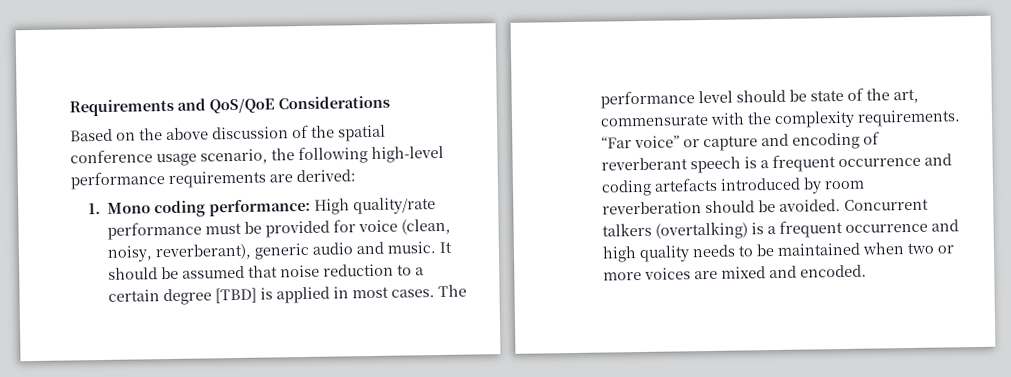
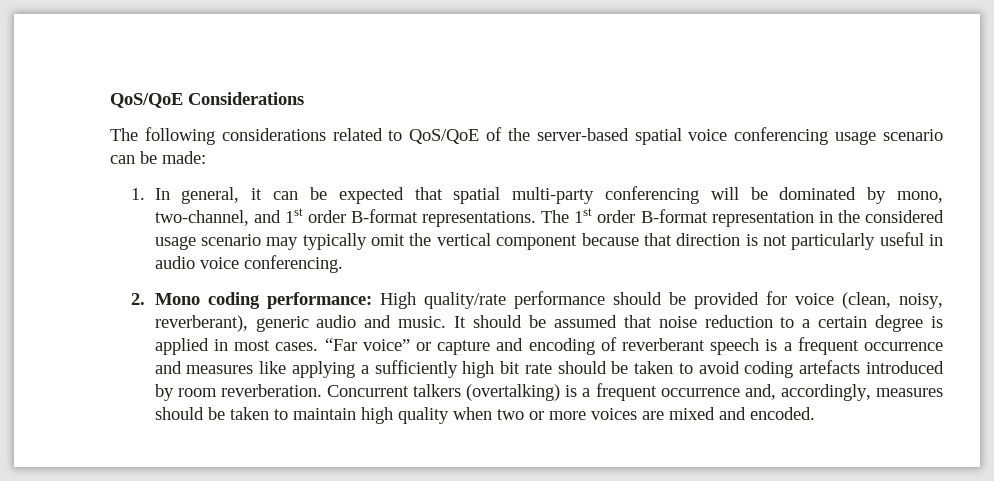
[69,98,206,117] Requirements and -> (110, 100) none
[70,124,386,142] [70,145,444,167] [70,169,356,190] [87,203,101,215] Based on the above discussion of the spatial conference usage scenario, the following high-level performance requirements are derived: // 1. -> [110,127,943,145] [110,151,206,164] [131,186,944,204] [154,208,944,227] [154,232,943,250] [154,255,343,273] [131,293,146,305] The following considerations related to QoS/QoE of the server-based spatial voice conferencing usage scenario can be made: // 1. In general, it can be expected that spatial multi-party conferencing will be dominated by mono, two-channel, and 1st order B-format representations. The 1st order B-format representation in the considered usage scenario may typically omit the vertical component because that direction is not particularly useful in audio voice conferencing. // 2.
[205,222,243,235] must -> [612,292,662,305] should
[215,287,258,304] [TBD] -> (924, 323) none
[438,284,468,298] [600,87,920,109] [600,109,962,128] The performance level should be state of the art, commensurate with the complexity requirements. -> (319, 346) none
(953, 159) none -> [186,360,740,378] measures like applying a sufficiently high bit rate should be taken to avoid
[602,199,842,215] reverberation should be avoided. -> [220,384,322,397] reverberation.
[931,219,960,232] [602,242,862,263] and high quality needs to be maintained -> [744,384,943,401] [154,407,449,424] and, accordingly, measures should be taken to maintain high quality

